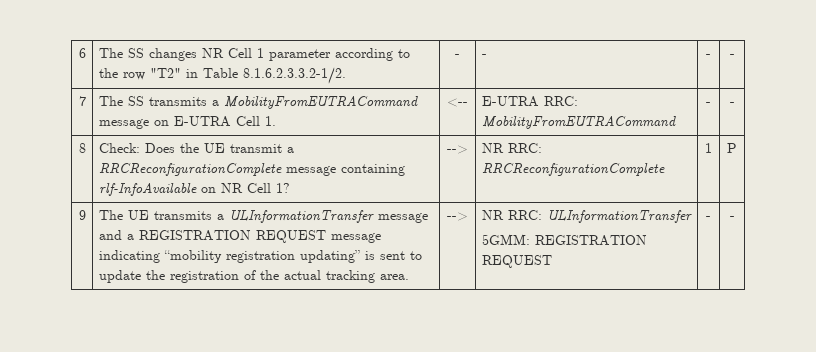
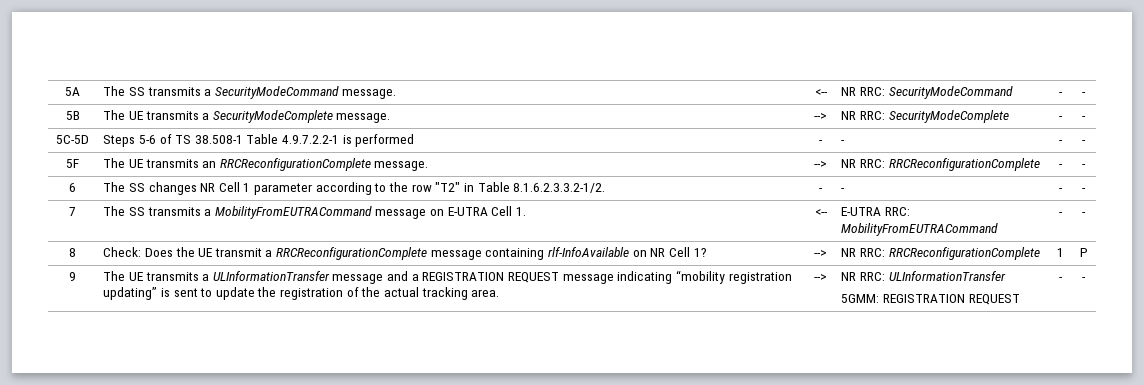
(78, 53) none -> [65,87,80,96] [103,86,397,99] [814,89,828,96] [841,86,1013,99] [1059,92,1063,96] [1082,92,1086,96] [65,111,80,120] [103,110,391,123] [814,113,827,120] [841,110,1009,123] [1059,116,1063,120] [1082,116,1086,120] [56,135,89,144] [103,134,415,147] [819,140,823,144] [841,140,846,144] [1059,140,1063,144] [1082,140,1086,144] [66,159,79,168] [103,158,429,171] [814,161,827,168] [841,158,1040,171] [1059,164,1063,168] [1082,164,1086,168] 5A | The SS transmits a SecurityModeCommand message. | <-- | NR RRC: SecurityModeCommand | - | - // 5B | The UE transmits a SecurityModeComplete message. | --> | NR RRC: SecurityModeComplete | - | - // 5C-5D | Steps 5-6 of TS 38.508-1 Table 4.9.7.2.2-1 is performed | - | - | - | - // 5F | The UE transmits an RRCReconfigurationComplete message. | --> | NR RRC: RRCReconfigurationComplete | - | - //

